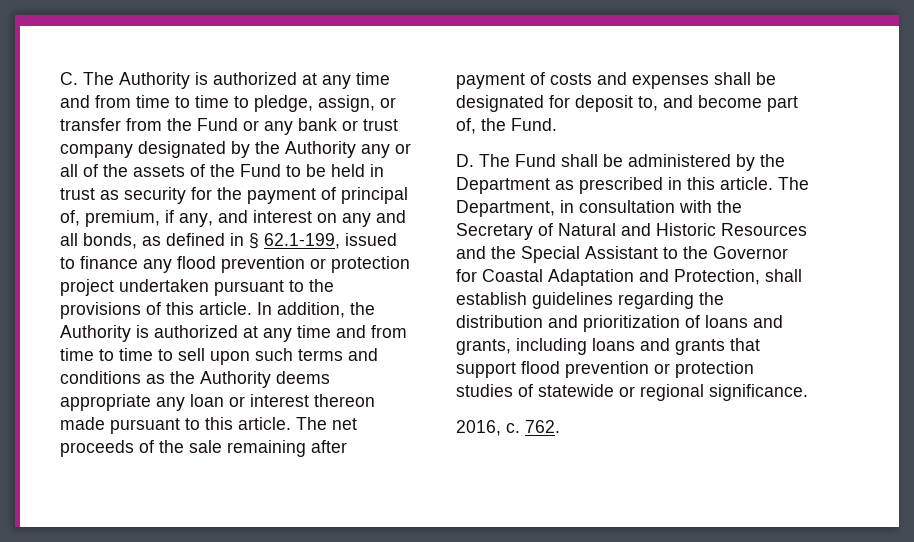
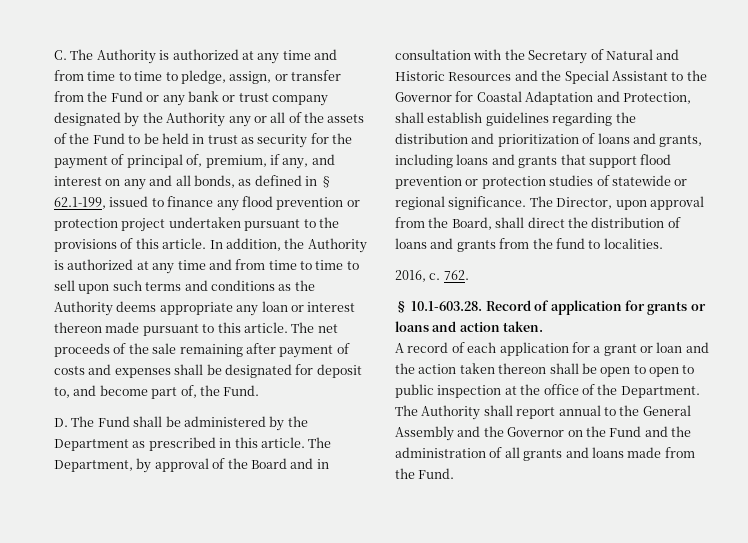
(555, 208) none -> [136,458,314,473] by approval of the Board and
[456,420,560,436] // 2016, c. 762. -> [529,196,704,210] [395,217,681,230] [395,238,663,252] [395,270,469,282] [395,300,706,315] [395,321,544,332] [395,342,709,356] [395,363,695,377] [395,384,700,398] [395,405,691,420] [395,426,691,441] [395,447,695,461] [395,468,455,479] The Director, upon approval from the Board, shall direct the distribution of loans and grants from the fund to localities. // 2016, c. 762. // § 10.1-603.28. Record of application for grants or loans and action taken. // A record of each application for a grant or loan and the action taken thereon shall be open to open to public inspection at the office of the Department. The Authority shall report annual to the General Assembly and the Governor on the Fund and the administration of all grants and loans made from the Fund.

